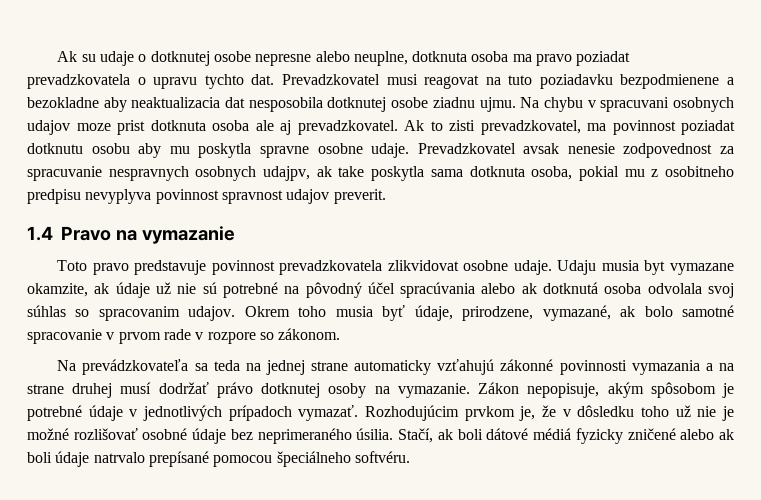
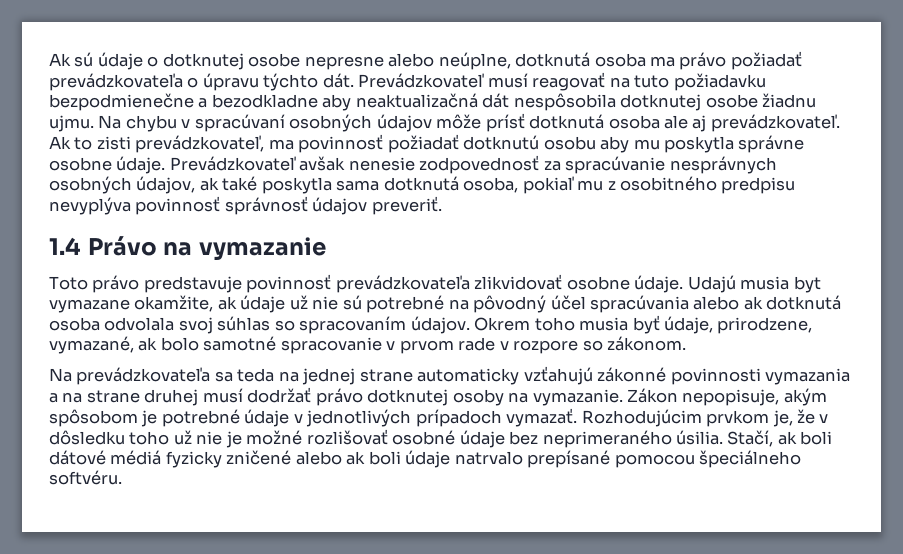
[57,51,134,66] Ak su udaje -> [49,52,143,70] Ak sú údaje
[353,51,631,66] [27,74,734,89] [27,97,475,112] neuplne, dotknuta osoba ma pravo poziadat prevadzkovatela o upravu tychto dat. Prevadzkovatel musi reagovat na tuto poziadavku bezpodmienene a bezokladne aby neaktualizacia dat nesposobila dotknutej osobe ziadnu -> [438,51,802,70] [49,72,766,91] [49,93,817,111] neúplne, dotknutá osoba ma právo požiadať prevádzkovateľa o úpravu týchto dát. Prevádzkovateľ musí reagovať na tuto požiadavku bezpodmienečne a bezodkladne aby neaktualizačná dát nespôsobila dotknutej osobe žiadnu
[600,97,735,112] [27,120,206,135] spracuvani osobnych udajov moze prist dotknuta -> [194,113,605,132] spracúvaní osobných údajov môže prísť dotknutá
[297,120,398,135] prevadzkovatel. -> [710,114,840,132] prevádzkovateľ.
[480,120,735,135] [27,143,735,158] [27,166,735,181] [27,189,386,204] prevadzkovatel, ma povinnost poziadat dotknutu osobu aby mu poskytla spravne osobne udaje. Prevadzkovatel avsak nenesie zodpovednost za spracuvanie nespravnych osobnych udajpv, ak take poskytla sama dotknuta osoba, pokial mu z osobitneho predpisu nevyplyva povinnost spravnost udajov preverit. -> [135,134,805,153] [49,155,777,174] [49,176,796,194] [49,196,442,215] prevádzkovateľ, ma povinnosť požiadať dotknutú osobu aby mu poskytla správne osobne údaje. Prevádzkovateľ avšak nenesie zodpovednosť za spracúvanie nesprávnych osobných údajov, ak také poskytla sama dotknutá osoba, pokiaľ mu z osobitného predpisu nevyplýva povinnosť správnosť údajov preveriť.
[61,226,111,241] Pravo -> [88,236,158,256] Právo
[92,260,597,275] pravo predstavuje povinnost prevadzkovatela zlikvidovat osobne udaje. Udaju -> [92,274,736,293] právo predstavuje povinnosť prevádzkovateľa zlikvidovať osobne údaje. Udajú
[27,283,88,297] okamzite, -> [134,295,214,312] okamžite,
[98,306,236,321] spracovanim udajov. -> [299,316,470,334] spracovaním údajov.

